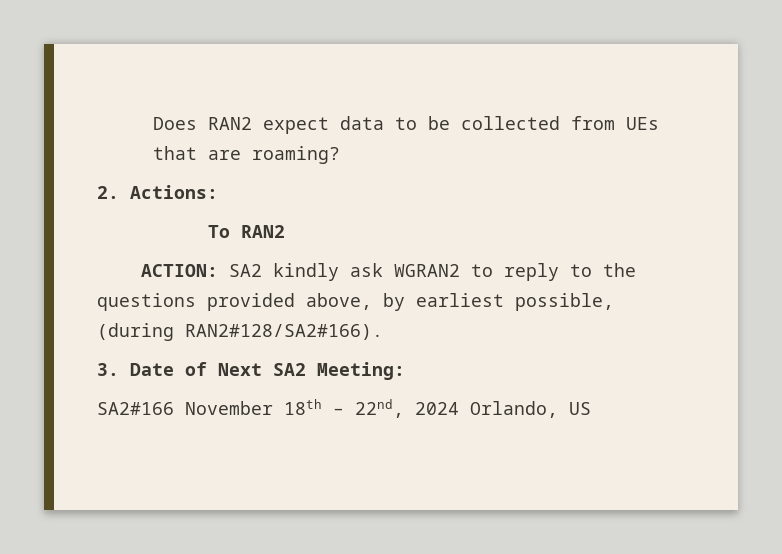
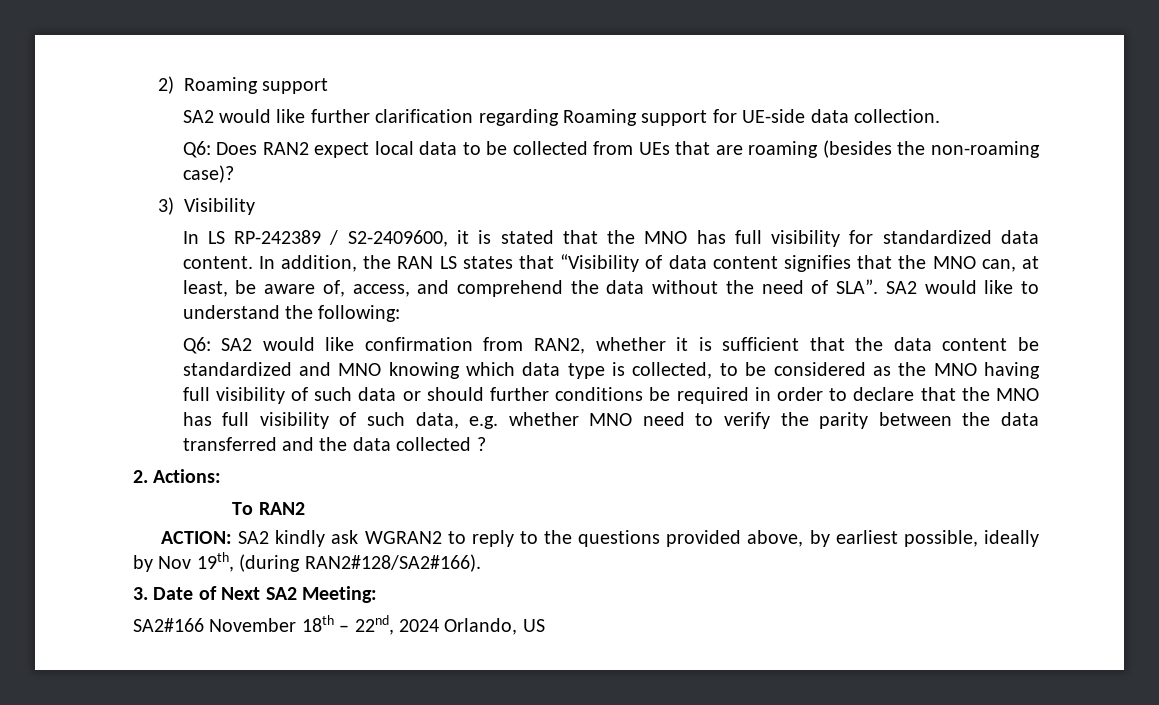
(152, 123) none -> [157,76,329,94] [182,109,941,126] [182,141,211,158] 2) Roaming support // SA2 would like further clarification regarding Roaming support for UE-side data collection. // Q6:
(329, 125) none -> [374,141,414,155] local
[251,146,340,164] roaming? -> [748,140,1040,158] [182,165,234,183] [157,197,255,215] [182,230,1039,247] [182,254,1039,272] [182,279,1039,297] [182,305,401,322] [182,337,1040,354] [182,362,1040,379] [182,387,1039,404] [182,412,1039,429] [182,437,486,451] roaming (besides the non-roaming case)? // 3) Visibility // In LS RP-242389 / S2-2409600, it is stated that the MNO has full visibility for standardized data content. In addition, the RAN LS states that “Visibility of data content signifies that the MNO can, at least, be aware of, access, and comprehend the data without the need of SLA”. SA2 would like to understand the following: // Q6: SA2 would like confirmation from RAN2, whether it is sufficient that the data content be standardized and MNO knowing which data type is collected, to be considered as the MNO having full visibility of such data or should further conditions be required in order to declare that the MNO has full visibility of such data, e.g. whether MNO need to verify the parity between the data transferred and the data collected ?
(614, 302) none -> [983,530,1039,547] [133,552,234,572] ideally by Nov 19th,

